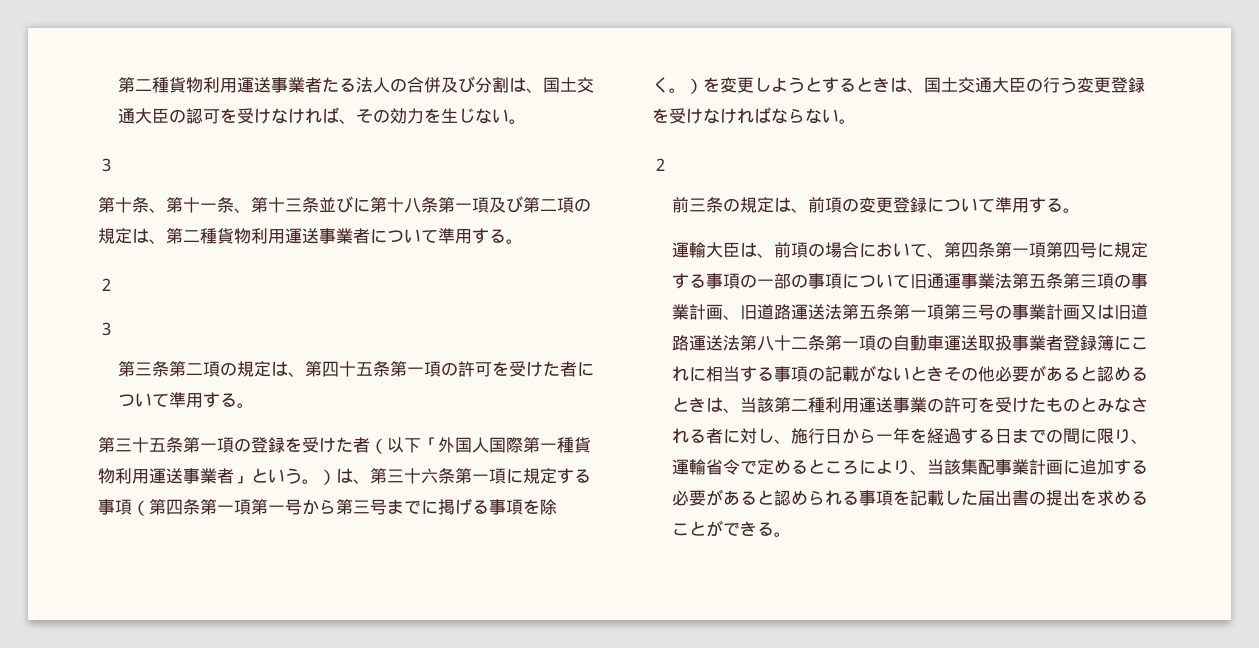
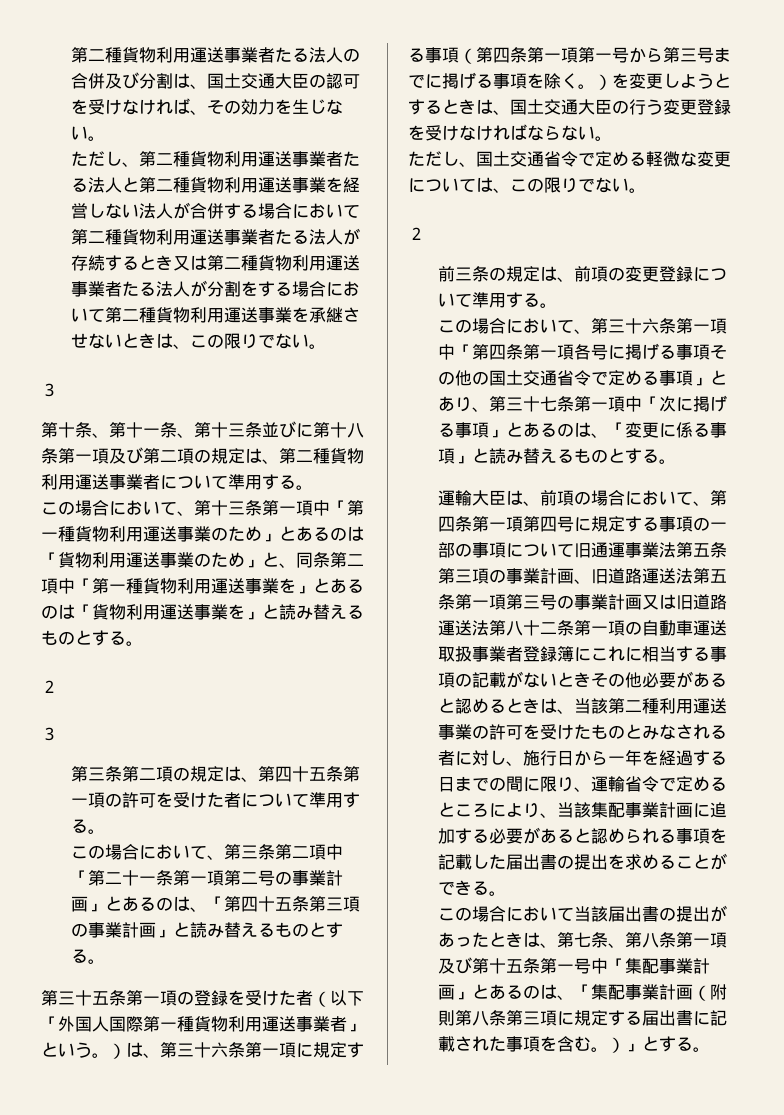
(526, 121) none -> [70,151,360,167] [70,177,360,193] [70,202,360,219] [70,228,360,245] [70,255,360,271] [70,280,360,297] [70,307,360,323] [70,333,326,349] // ただし、第二種貨物利用運送事業者たる法人と第二種貨物利用運送事業を経営しない法人が合併する場合において第二種貨物利用運送事業者たる法人が存続するとき又は第二種貨物利用運送事業者たる法人が分割をする場合において第二種貨物利用運送事業を承継させないときは、この限りでない。
(523, 241) none -> [41,500,364,516] [41,526,364,542] [41,552,364,568] [41,578,364,594] [41,604,364,620] [41,630,143,646] // この場合において、第十三条第一項中「第一種貨物利用運送事業のため」とあるのは「貨物利用運送事業のため」と、同条第二項中「第一種貨物利用運送事業を」とあるのは「貨物利用運送事業を」と読み替えるものとする。
(254, 405) none -> [70,844,343,860] [70,870,343,886] [70,896,360,912] [70,922,343,938] [70,949,105,964] // この場合において、第三条第二項中「第二十一条第一項第二号の事業計画」とあるのは、「第四十五条第三項の事業計画」と読み替えるものとする。
(856, 121) none -> [408,151,731,167] [408,177,646,193] // ただし、国土交通省令で定める軽微な変更については、この限りでない。
(1080, 210) none -> [437,318,727,334] [437,343,727,360] [437,370,727,386] [437,395,727,412] [437,422,727,438] [437,448,676,464] // この場合において、第三十六条第一項中「第四条第一項各号に掲げる事項その他の国土交通省令で定める事項」とあり、第三十七条第一項中「次に掲げる事項」とあるのは、「変更に係る事項」と読み替えるものとする。
(791, 534) none -> [437,905,727,922] [437,932,727,948] [437,957,710,974] [437,984,727,1001] [437,1010,727,1026] [437,1036,710,1053] // この場合において当該届出書の提出があったときは、第七条、第八条第一項及び第十五条第一号中「集配事業計画」とあるのは、「集配事業計画（附則第八条第三項に規定する届出書に記載された事項を含む。）」とする。

